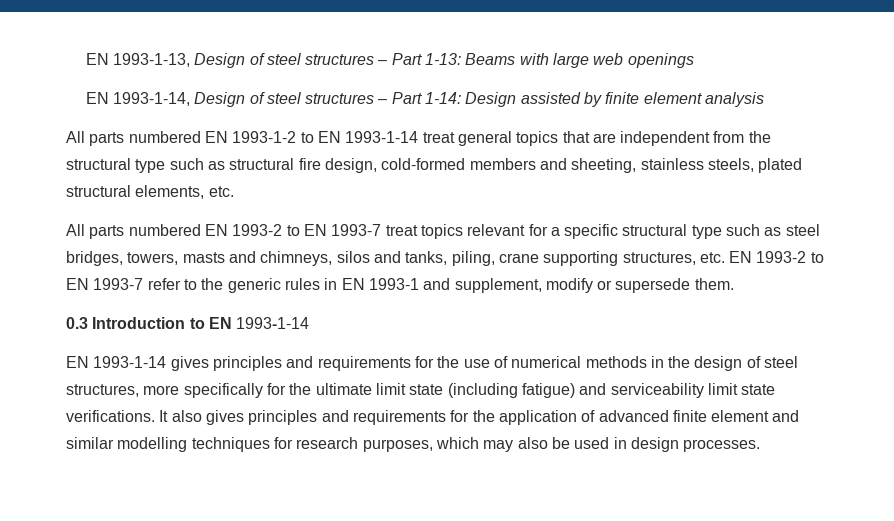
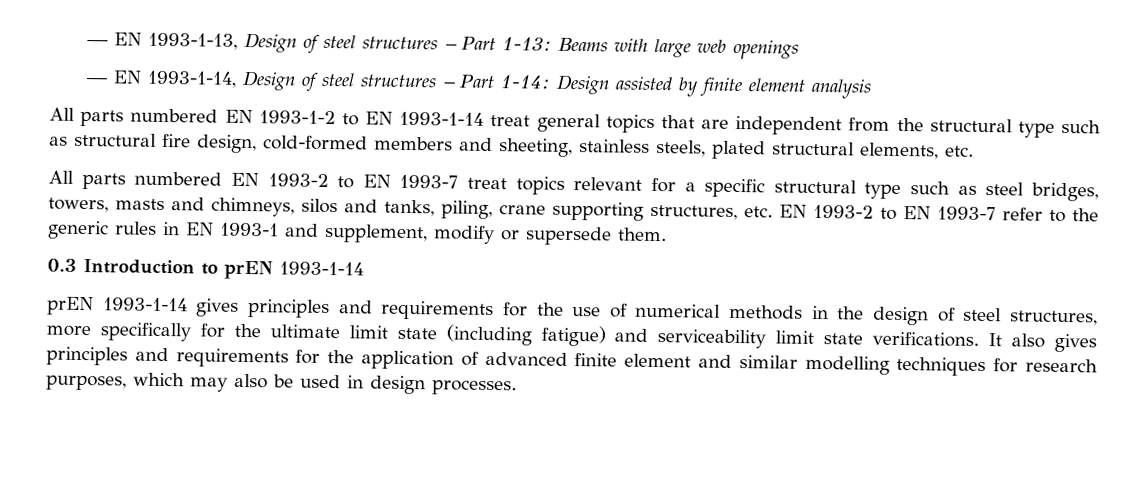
(85, 59) none -> [87,40,110,46] —
(694, 60) none -> [86,78,109,84] —
[208,317,232,329] EN -> [224,260,273,280] prEN
[66,356,89,368] EN -> [47,296,94,316] prEN

